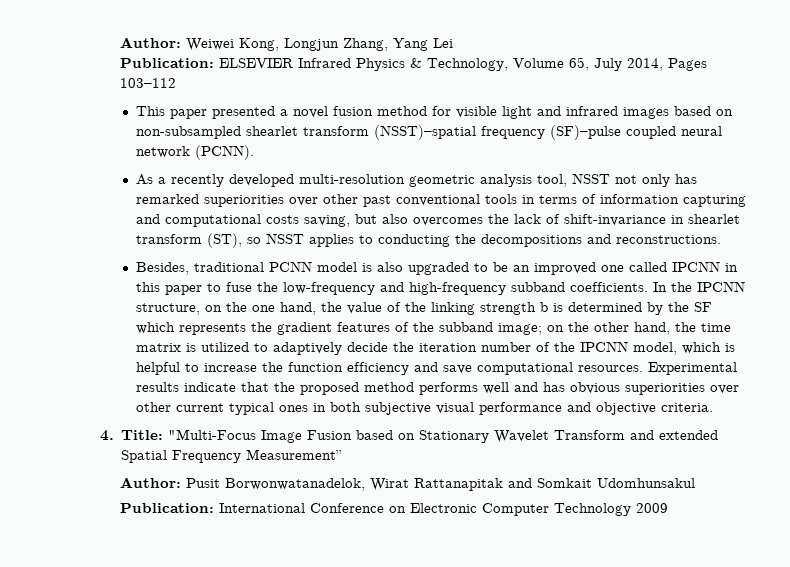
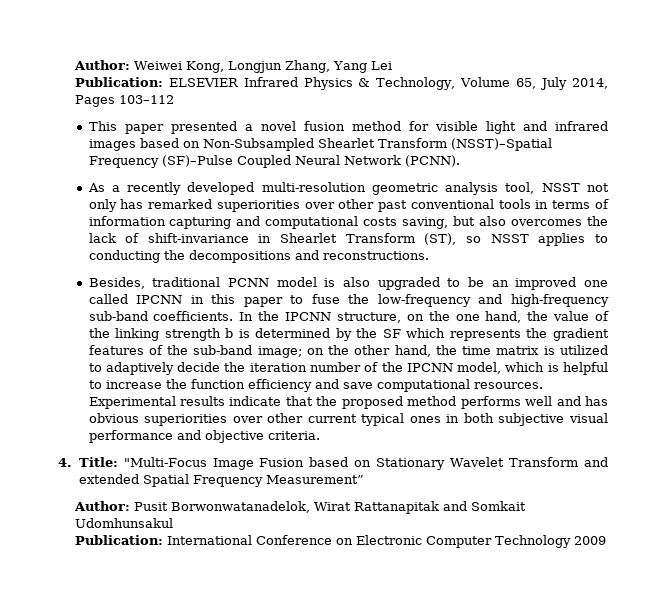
[136,125,723,140] [136,146,191,158] non-subsampled shearlet transform (NSST)–spatial frequency (SF)–pulse coupled neural network -> [202,138,552,151] [88,155,401,168] Non-Subsampled Shearlet Transform (NSST)–Spatial Frequency (SF)–Pulse Coupled Neural Network
[688,214,741,224] [136,234,203,244] shearlet transform -> [280,233,415,243] Shearlet Transform
[511,282,566,292] subband -> [88,311,148,321] sub-band
[439,322,494,332] subband -> [193,345,253,355] sub-band

